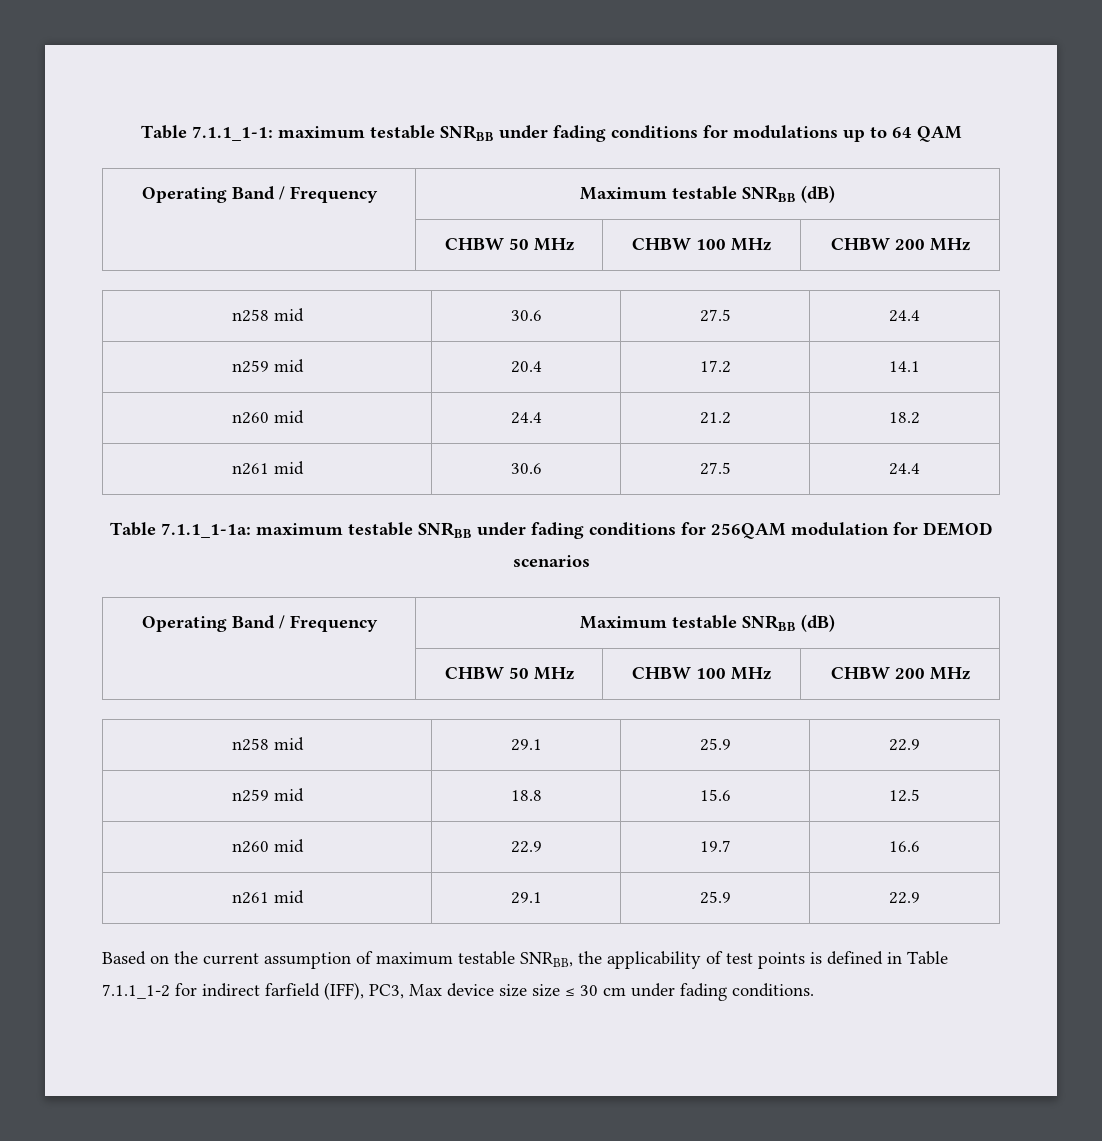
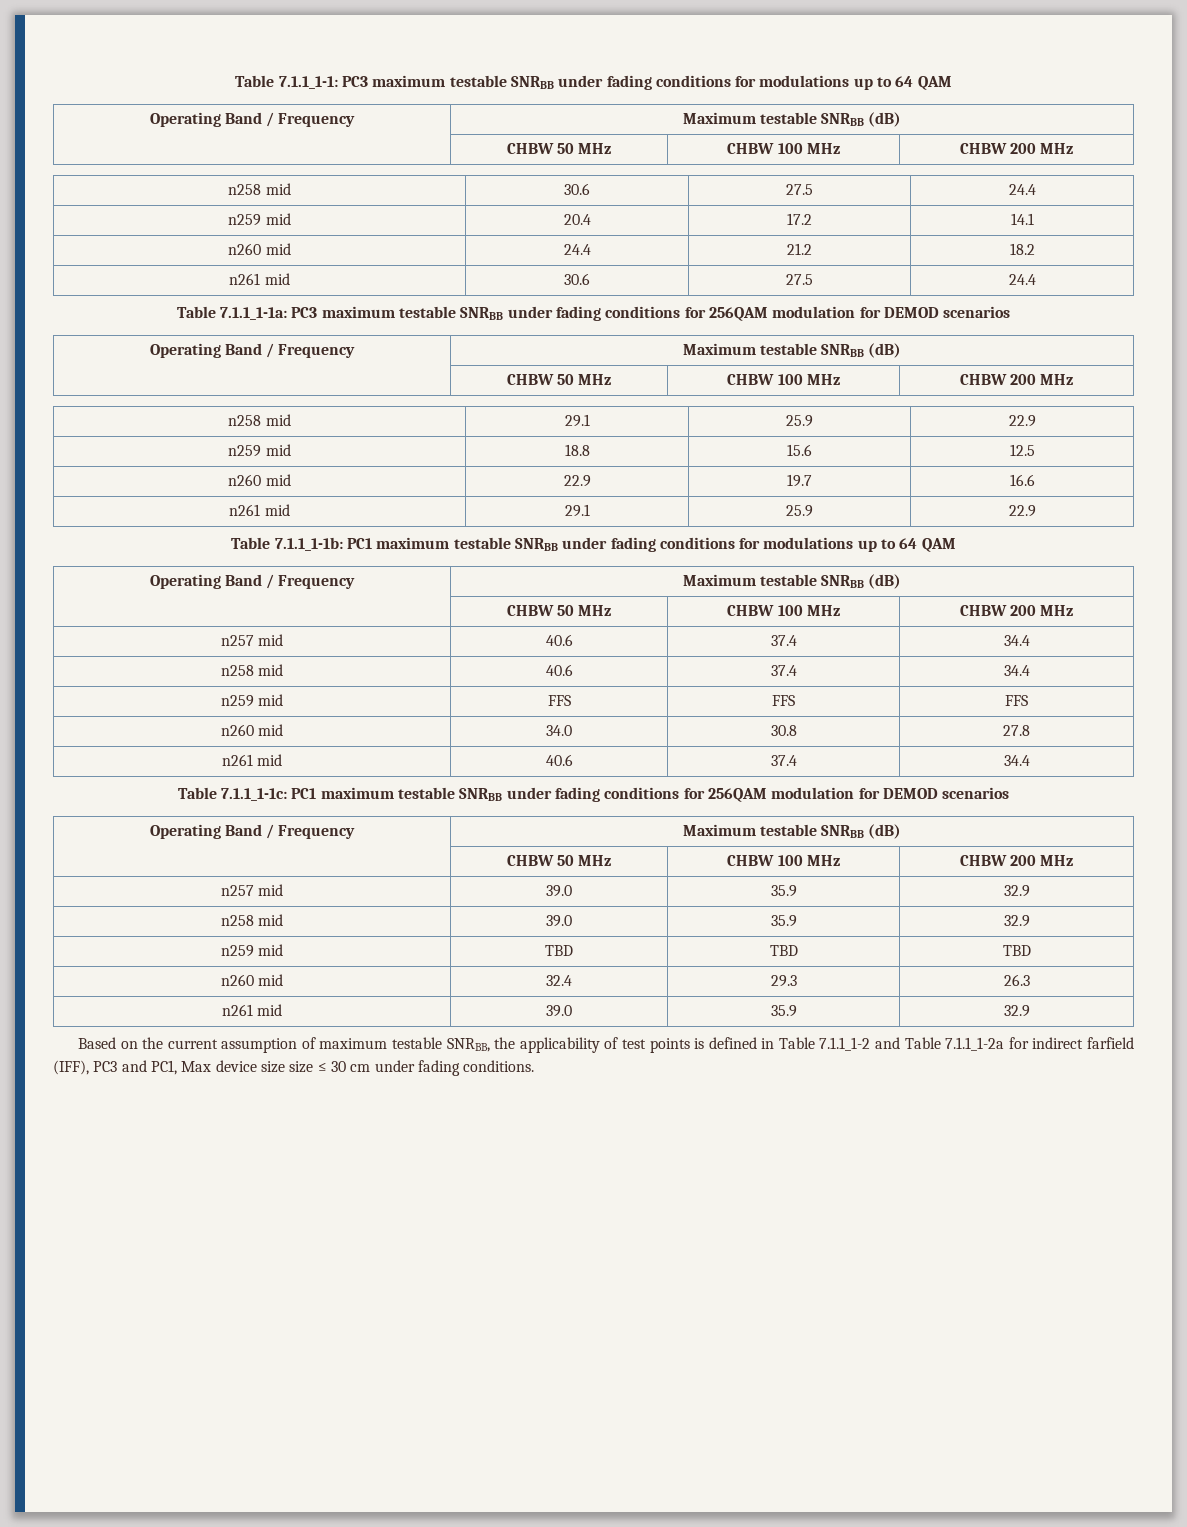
(273, 133) none -> [341,76,368,87] PC3
(251, 530) none -> [291,307,318,318] PC3
(920, 898) none -> [231,537,956,552] [149,574,356,589] [682,574,902,589] [506,605,612,616] [727,605,840,616] [959,605,1074,616] [220,634,284,646] [545,634,573,646] [770,635,797,646] [1003,635,1030,646] [220,664,284,676] [545,664,573,676] [770,665,797,676] [1003,665,1030,676] [220,694,284,707] [547,695,571,706] [772,695,795,706] [1005,695,1028,706] [220,724,284,736] [546,725,572,736] [770,725,797,736] [1003,725,1030,736] [221,754,283,766] [545,754,573,766] [770,755,797,766] [1003,755,1030,766] [177,787,1010,802] [149,824,356,839] [682,824,902,839] [506,855,612,866] [727,855,840,866] [959,855,1074,866] [220,884,284,896] [546,885,572,897] [770,885,797,897] [1003,885,1030,897] [220,914,284,926] [546,915,572,927] [770,915,797,927] [1003,915,1030,927] [220,944,284,957] [545,945,573,956] [769,945,798,956] [1002,945,1031,956] [220,974,284,986] [546,975,572,986] [770,975,797,987] [1003,974,1030,986] [221,1004,283,1016] [546,1005,572,1017] [770,1005,797,1017] [1003,1005,1030,1017] // Table 7.1.1_1-1b: PC1 maximum testable SNRBB under fading conditions for modulations up to 64 QAM // Operating Band / Frequency | Maximum testable SNRBB (dB) // | CHBW 50 MHz | CHBW 100 MHz | CHBW 200 MHz // n257 mid | 40.6 | 37.4 | 34.4 // n258 mid | 40.6 | 37.4 | 34.4 // n259 mid | FFS | FFS | FFS // n260 mid | 34.0 | 30.8 | 27.8 // n261 mid | 40.6 | 37.4 | 34.4 // Table 7.1.1_1-1c: PC1 maximum testable SNRBB under fading conditions for 256QAM modulation for DEMOD scenarios // Operating Band / Frequency | Maximum testable SNRBB (dB) // | CHBW 50 MHz | CHBW 100 MHz | CHBW 200 MHz // n257 mid | 39.0 | 35.9 | 32.9 // n258 mid | 39.0 | 35.9 | 32.9 // n259 mid | TBD | TBD | TBD // n260 mid | 32.4 | 29.3 | 26.3 // n261 mid | 39.0 | 35.9 | 32.9
(170, 991) none -> [875,1037,1005,1051] and Table 7.1.1_1-2a
[369,984,404,999] PC3, -> [93,1060,177,1075] PC3 and PC1,

